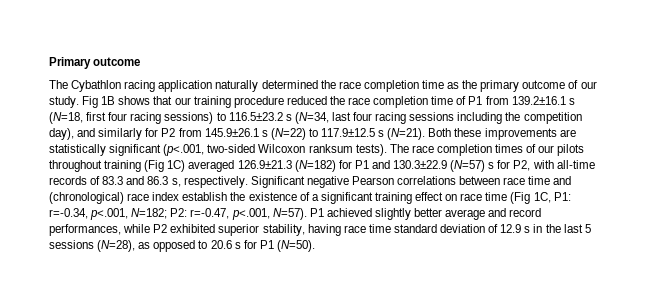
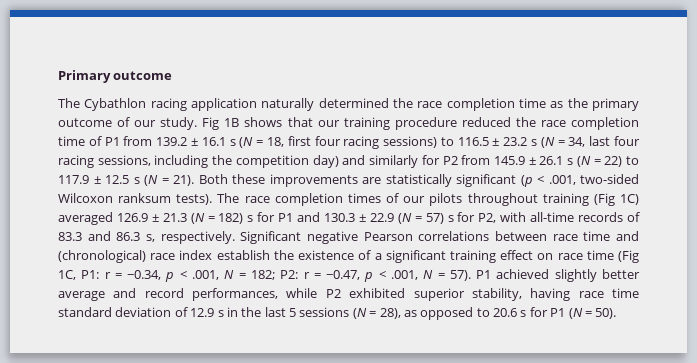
[511,96,575,105] [49,112,83,124] 139.2±16.1 s (N=18, -> [156,137,284,148] 139.2 ± 16.1 s (N = 18,
[228,112,329,124] 116.5±23.2 s (N=34, -> [457,137,586,148] 116.5 ± 23.2 s (N = 34,
[409,112,455,121] sessions -> [97,155,151,166] sessions,
[49,128,74,140] day), -> [312,155,339,168] day)
[204,128,426,140] 145.9±26.1 s (N=22) to 117.9±12.5 s (N=21). -> [493,156,639,167] [58,175,194,186] 145.9 ± 26.1 s (N = 22) to 117.9 ± 12.5 s (N = 21).
[163,144,205,156] (p<.001, -> [520,175,576,187] (p < .001,
[237,160,486,172] 126.9±21.3 (N=182) for P1 and 130.3±22.9 (N=57) -> [116,212,444,224] 126.9 ± 21.3 (N = 182) s for P1 and 130.3 ± 22.9 (N = 57)
[49,208,307,220] r=-0.34, p<.001, N=182; P2: r=-0.47, p<.001, N=57). -> [104,270,471,282] r = −0.34, p < .001, N = 182; P2: r = −0.47, p < .001, N = 57).
[97,240,136,252] (N=28), -> [352,308,401,319] (N = 28),
[276,240,315,252] (N=50). -> [568,308,617,319] (N = 50).

